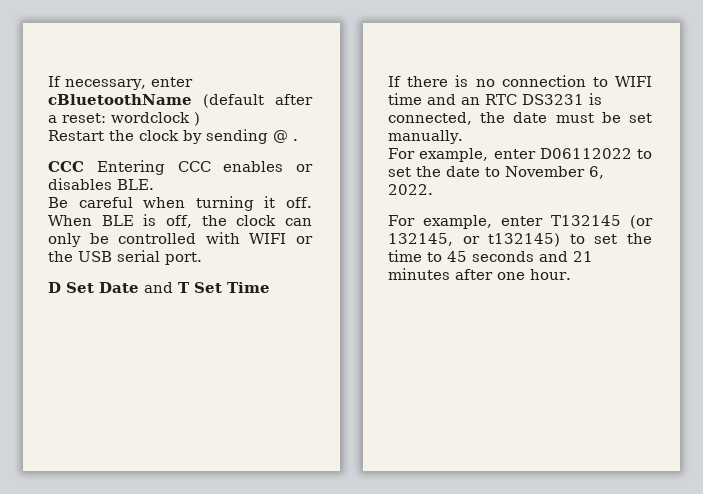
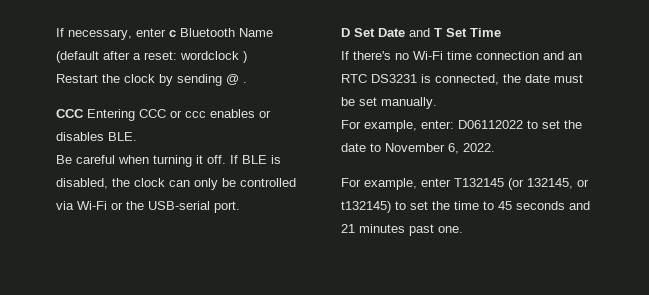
[48,94,192,105] cBluetoothName -> [169,28,273,37] c Bluetooth Name
(211, 166) none -> [170,110,206,118] or ccc
[48,215,92,226] When -> [230,155,238,164] If
[166,215,192,228] off, -> [56,178,108,189] disabled,
[205,232,313,244] [48,250,160,262] with WIFI or the USB serial -> [56,201,210,210] via Wi-Fi or the USB-serial
[407,75,652,87] [388,93,422,105] there is no connection to WIFI time -> [353,51,539,60] there's no Wi-Fi time connection
[493,149,536,159] enter -> [421,120,454,129] enter:
[455,269,571,280] after one hour. -> [409,224,463,236] past one.

